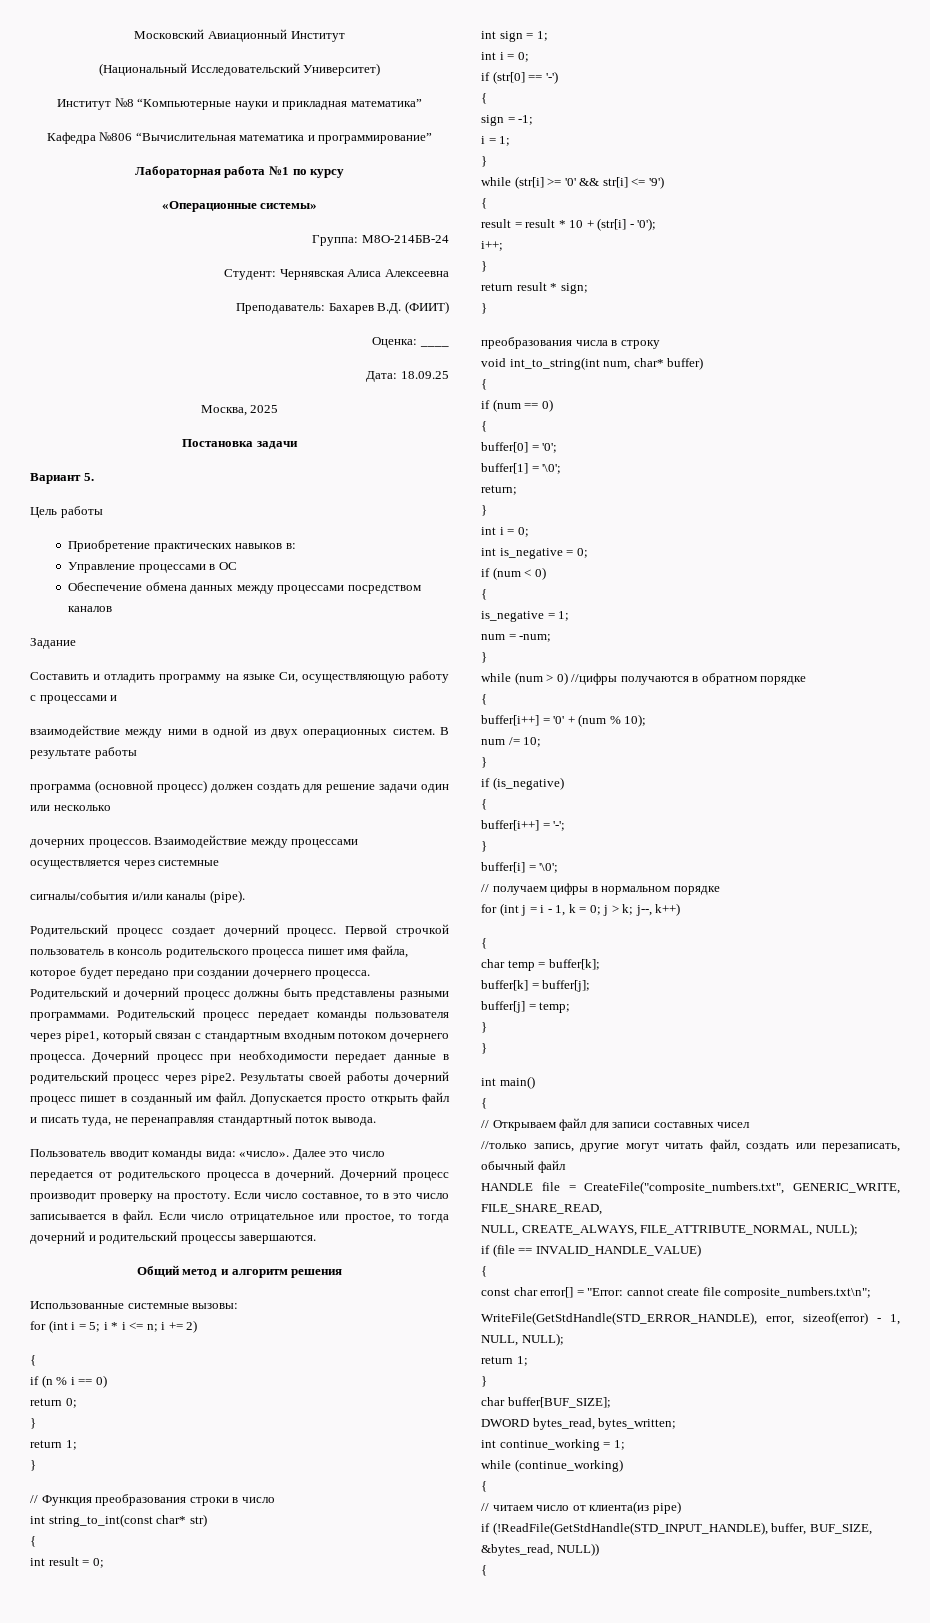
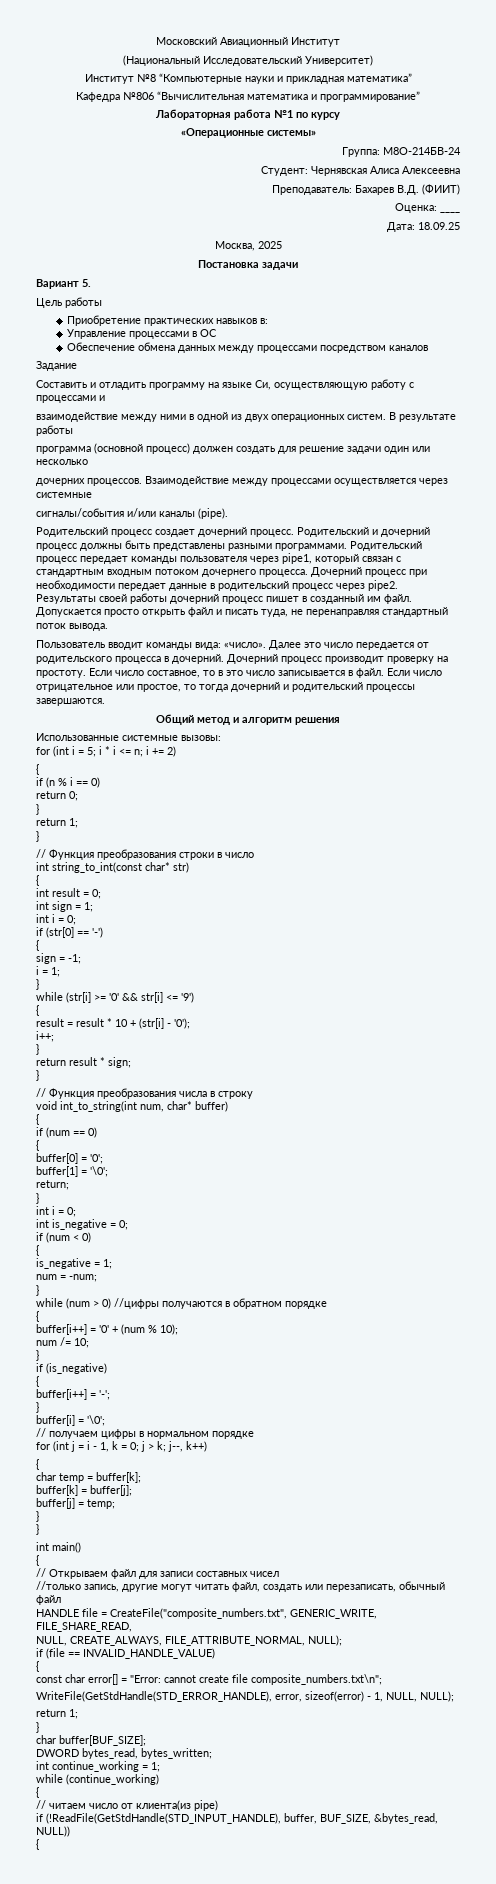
[345,924,449,937] [30,945,408,958] [30,967,371,979] Первой строчкой пользователь в консоль родительского процесса пишет имя файла, которое будет передано при создании дочернего процесса. -> (294, 533) none
(487, 308) none -> [36,1088,94,1099] // Функция

